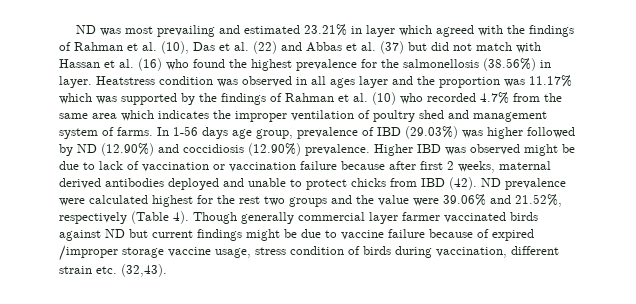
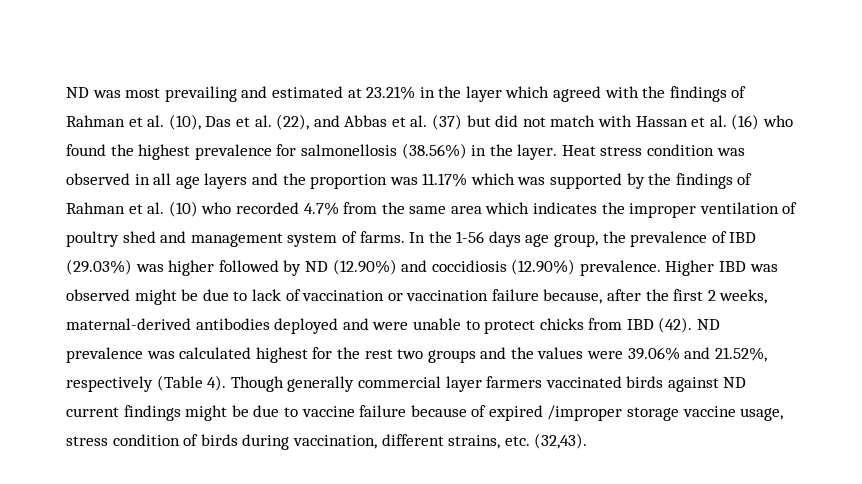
(300, 29) none -> [347,88,362,98] at
(362, 30) none -> [438,86,462,98] the
[253,41,277,54] (22) -> [276,114,310,130] (22),
[381,59,399,68] the -> (297, 150) none
[59,76,155,88] layer. Heatstress -> [489,144,643,160] the layer. Heat stress
[330,76,388,88] ages layer -> [175,173,248,189] age layers
(169, 131) none -> [428,231,452,243] the
(293, 134) none -> [602,231,626,243] the
[341,161,416,170] because after -> [543,289,669,304] because, after the
[499,161,551,170] [59,178,101,189] maternal derived -> [66,318,191,330] maternal-derived
(244, 182) none -> [372,322,409,330] were
[59,198,85,206] were -> [146,351,175,359] was
[378,195,409,206] value -> [537,347,584,359] values
[402,212,440,221] farmer -> [486,376,543,388] farmers
[129,229,148,238] but -> (747, 382) none
[59,266,92,274] strain -> [448,435,501,449] strains,

